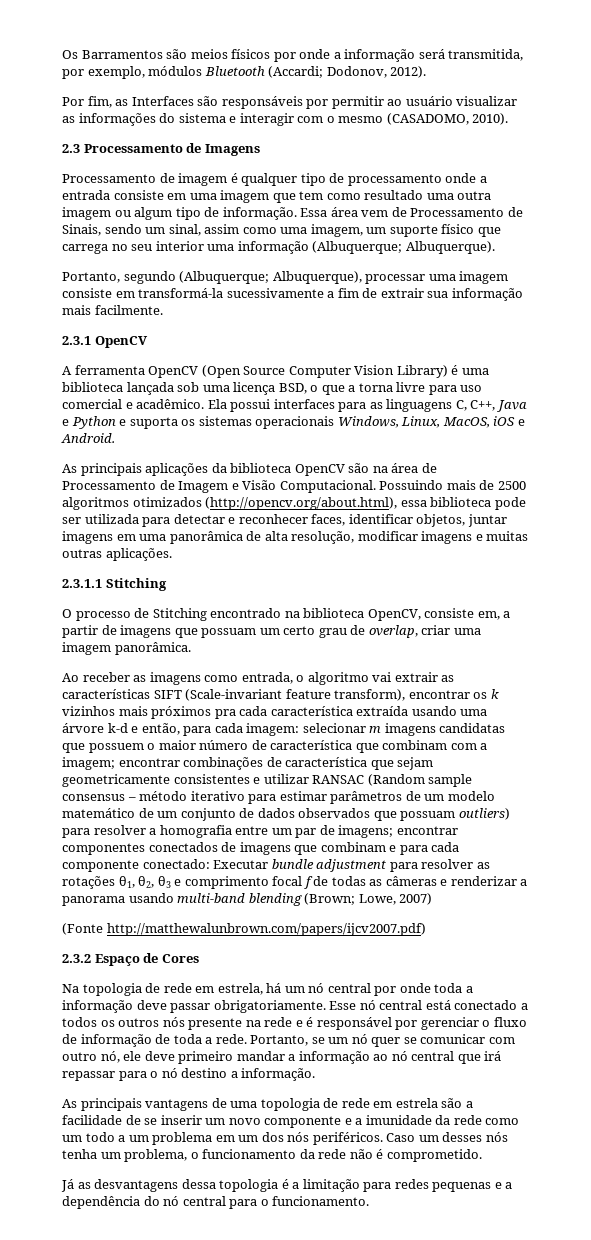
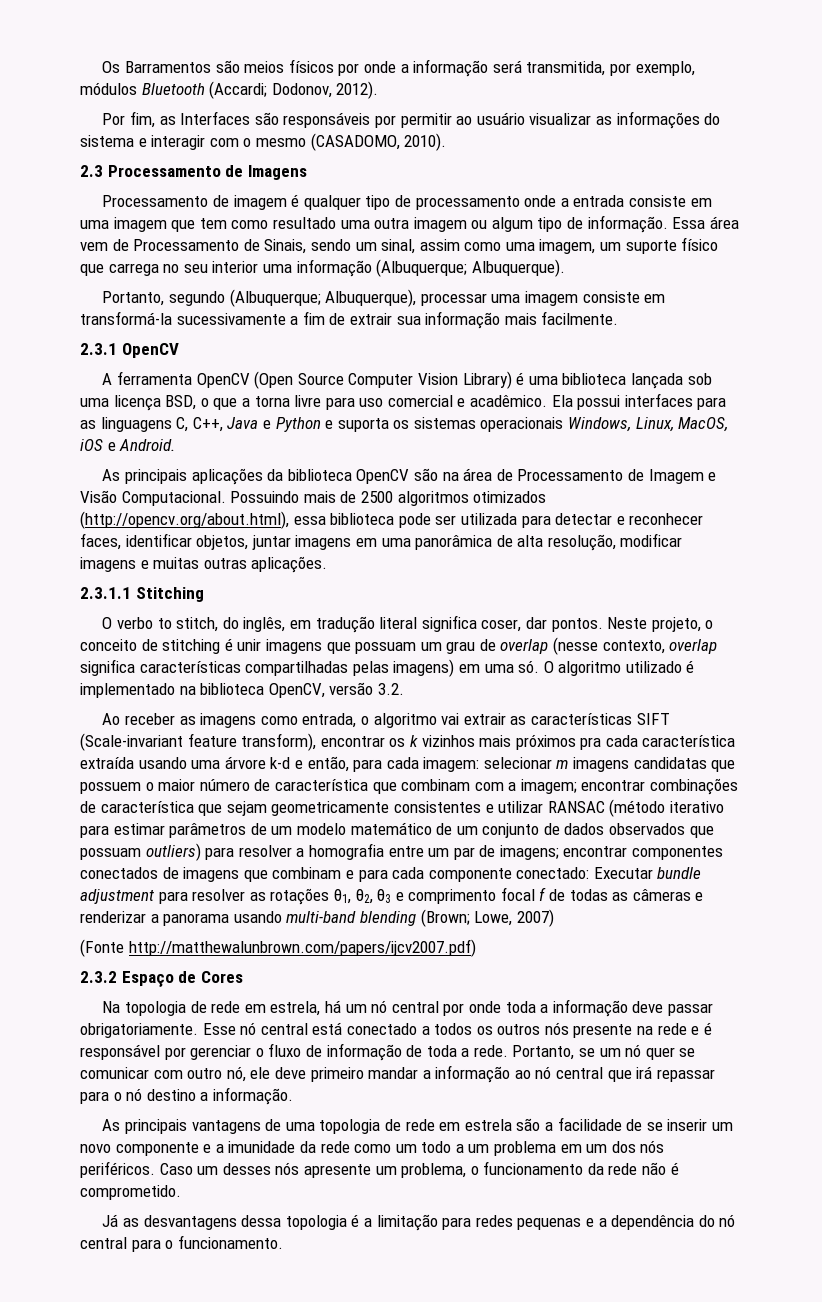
[75,608,511,621] [62,625,117,638] processo de Stitching encontrado na biblioteca OpenCV, consiste em, a partir de -> [117,615,714,633] [80,638,262,654] verbo to stitch, do inglês, em tradução literal significa coser, dar pontos. Neste projeto, o conceito de stitching é unir
[283,626,316,635] certo -> (442, 646) none
[368,625,481,638] [62,642,191,655] overlap, criar uma imagem panorâmica. -> [500,637,718,655] [80,659,695,677] [80,682,404,698] overlap (nesse contexto, overlap significa características compartilhadas pelas imagens) em uma só. O algoritmo utilizado é implementado na biblioteca OpenCV, versão 3.2.
[367,774,473,787] [62,791,188,801] (Random sample consensus – método -> [609,799,666,817] (método
[62,1149,97,1159] tenha -> [303,1164,371,1178] apresente

